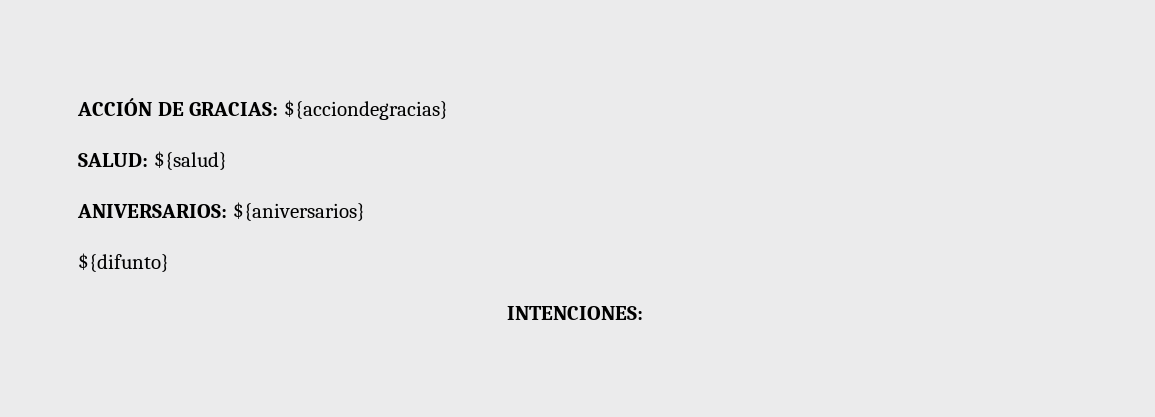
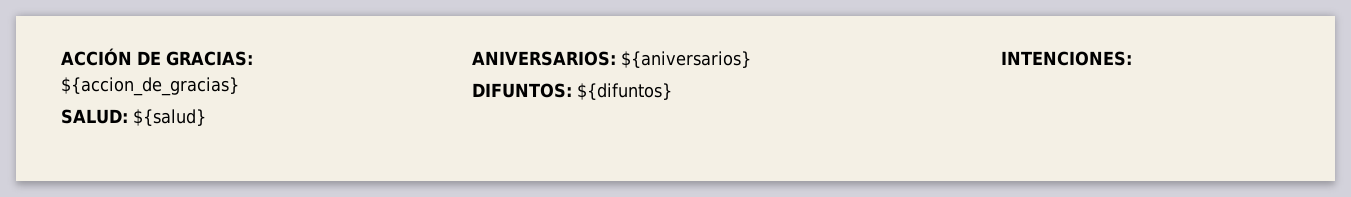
[283,100,448,120] ${acciondegracias} -> [61,77,239,96] ${accion_de_gracias}
[78,253,169,272] ${difunto} -> [472,83,672,100] DIFUNTOS: ${difuntos}

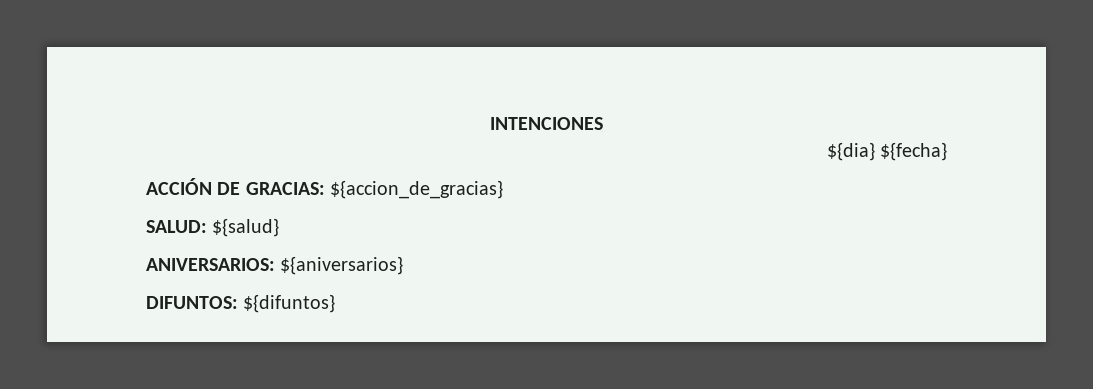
(61, 57) none -> [490,117,603,130] [826,142,947,161] INTENCIONES // ${dia} ${fecha} //
[1000,51,1132,66] // INTENCIONES: -> (336, 303) none

